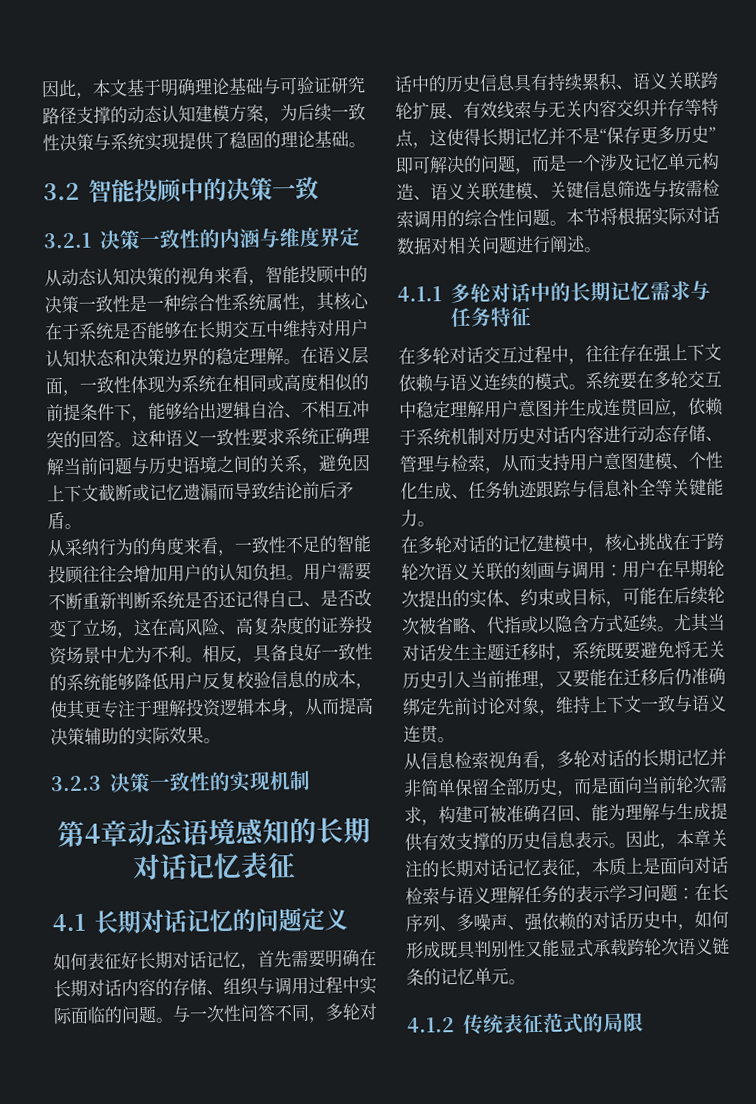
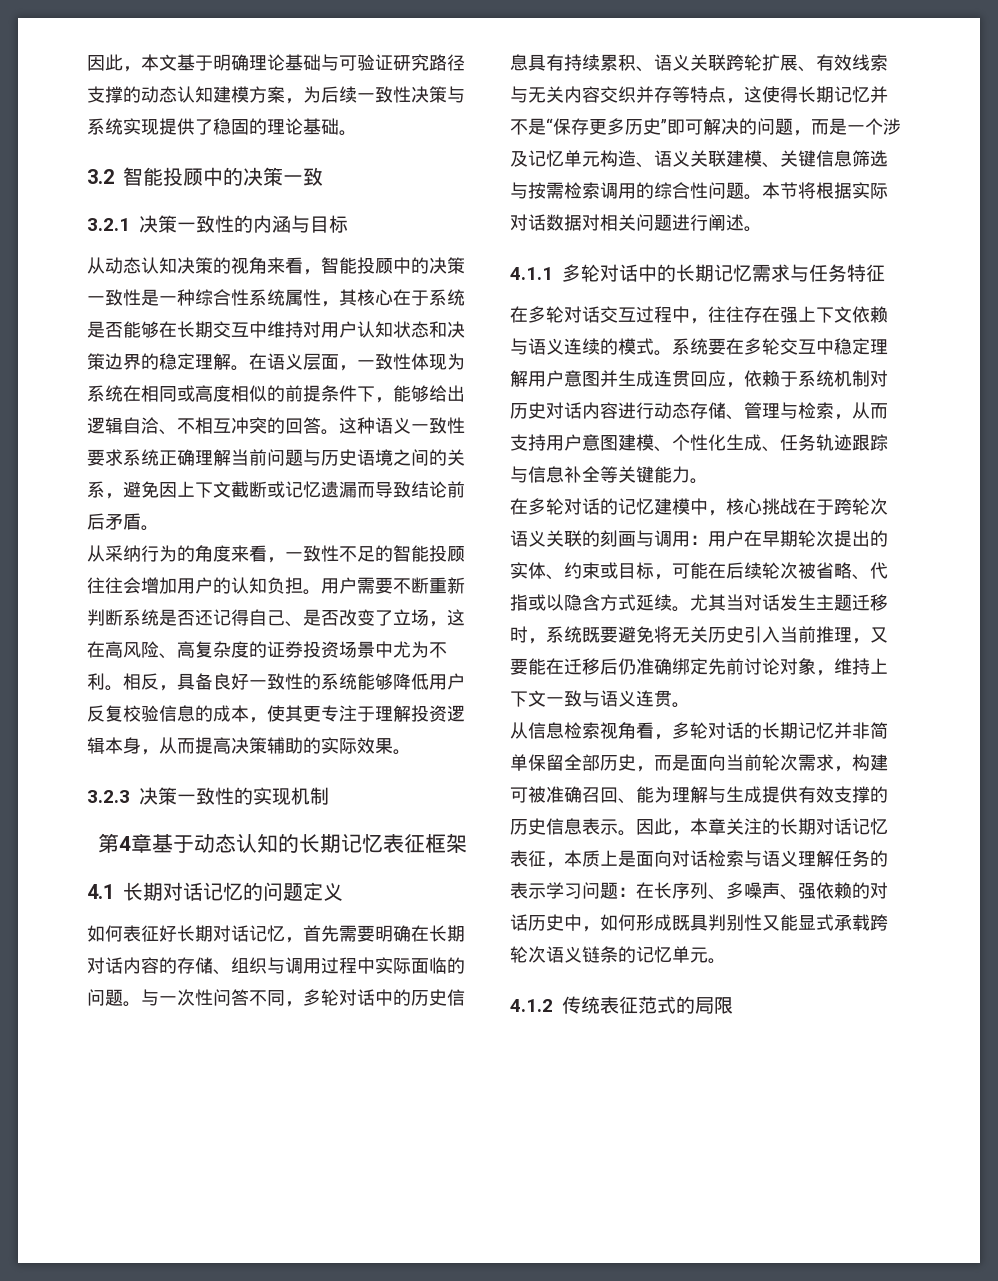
[278,226,361,248] 维度界定 -> [310,215,348,233] 目标
[126,818,265,847] 动态语境感 -> [152,834,257,854] 基于动态认
[132,852,296,881] 对话记忆表征 -> [341,833,467,853] 记忆表征框架

